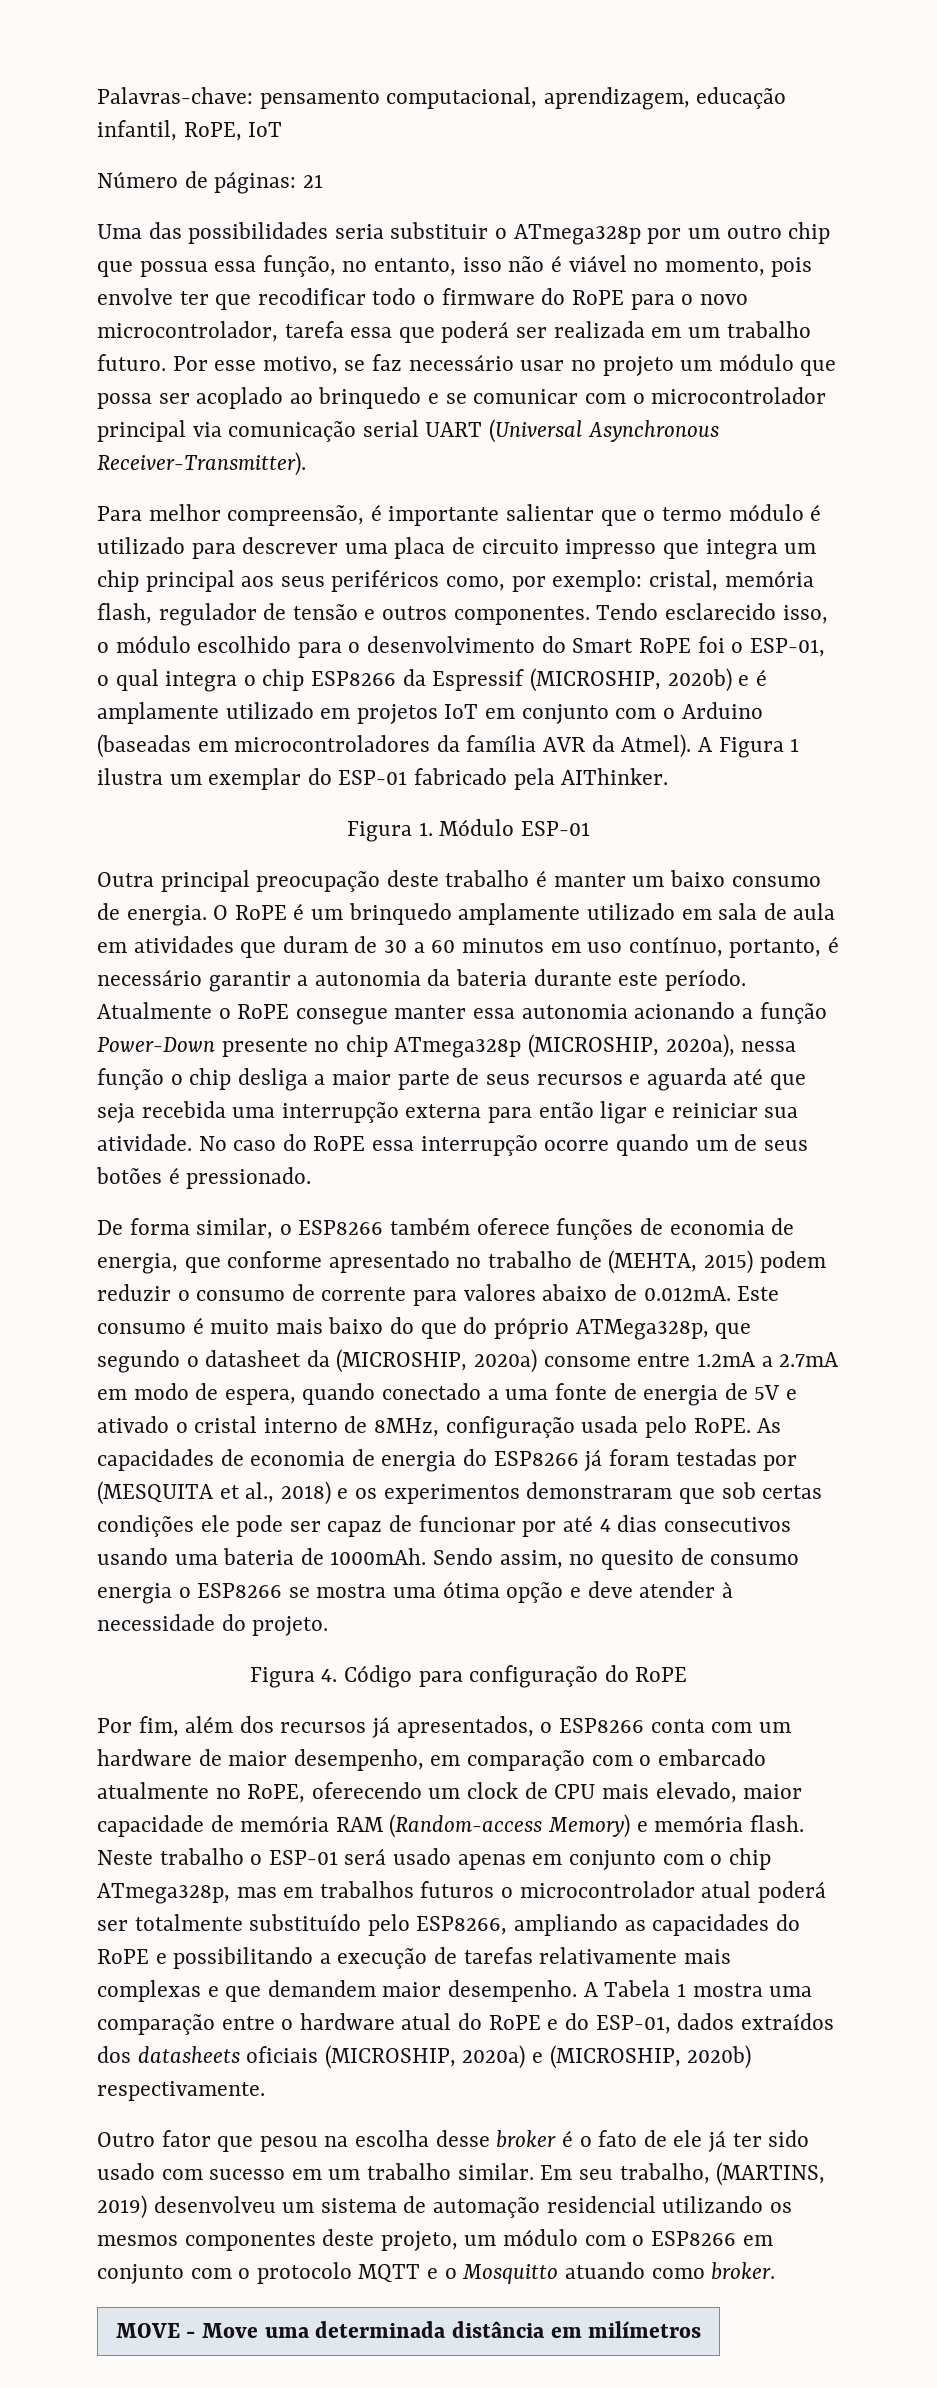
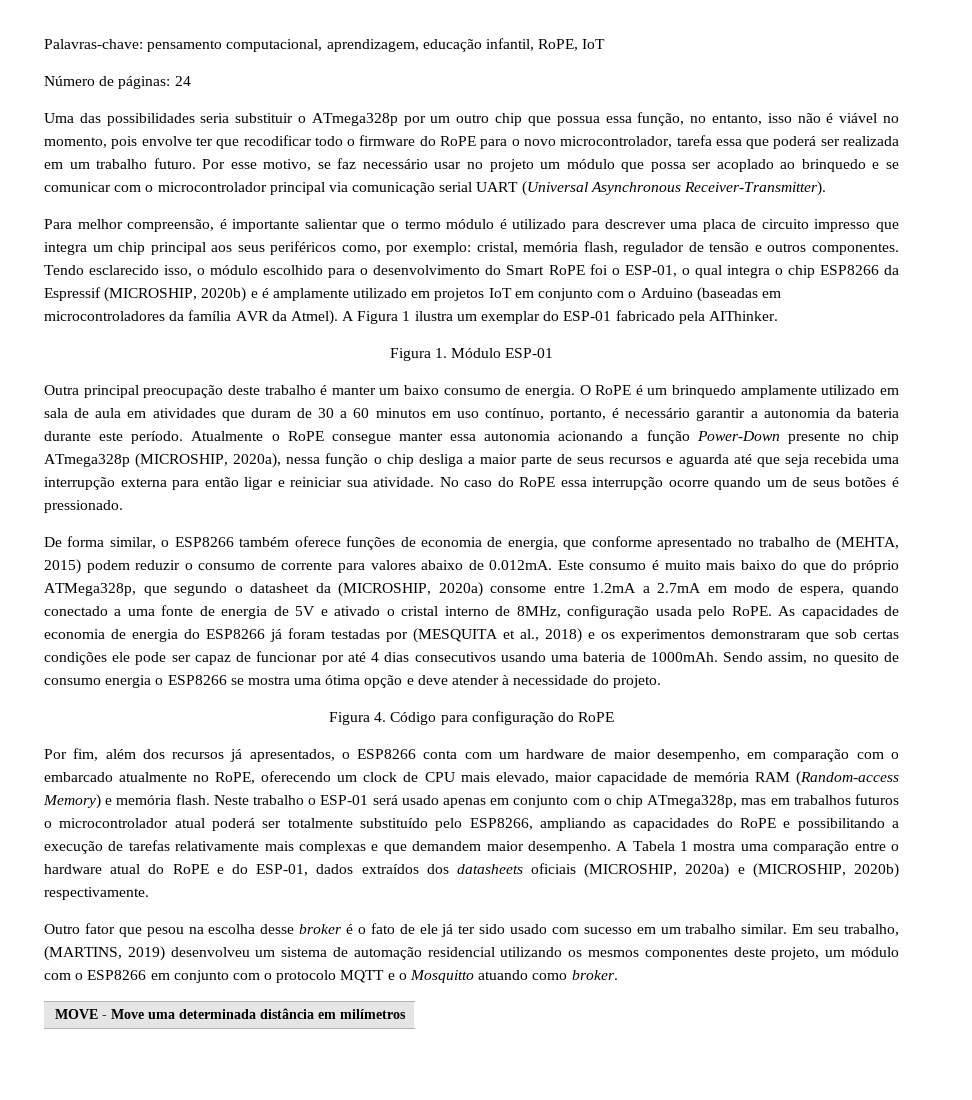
[302,174,323,188] 21 -> [174,76,191,86] 24

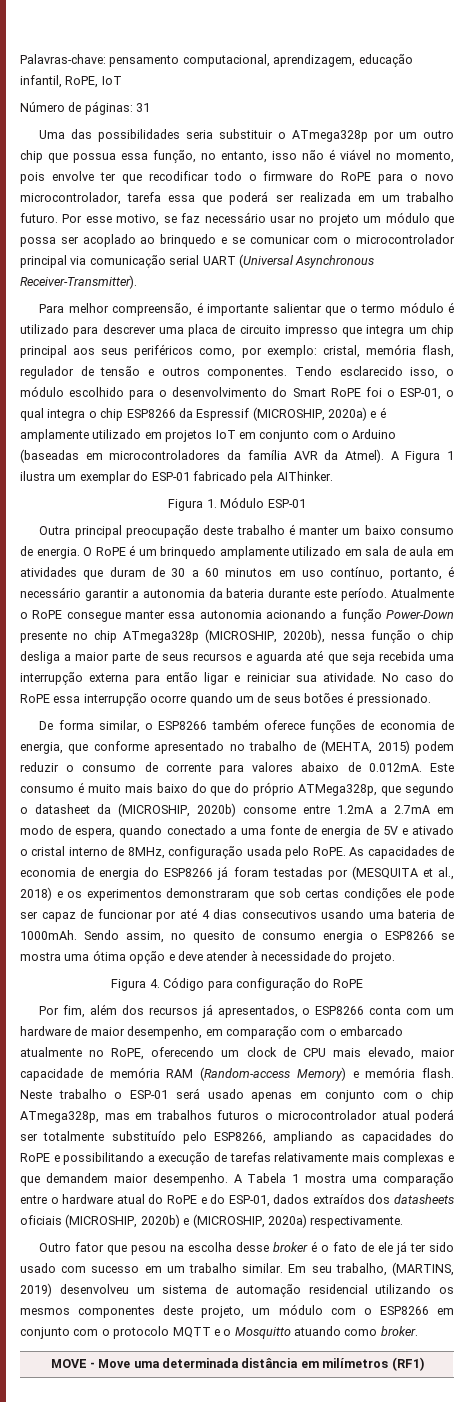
[174,76,191,86] 24 -> [136,103,151,112] 31
[201,287,247,302] 2020b) -> [328,407,367,421] 2020a)
[233,453,282,468] 2020a), -> [283,629,325,643] 2020b),
[438,582,483,597] 2020a) -> [197,803,236,817] 2020b)
[685,863,730,878] 2020a) -> [140,1214,180,1228] 2020b)
[854,863,899,878] 2020b) -> [267,1214,307,1228] 2020a)
(406, 1014) none -> [391,1357,424,1371] (RF1)

